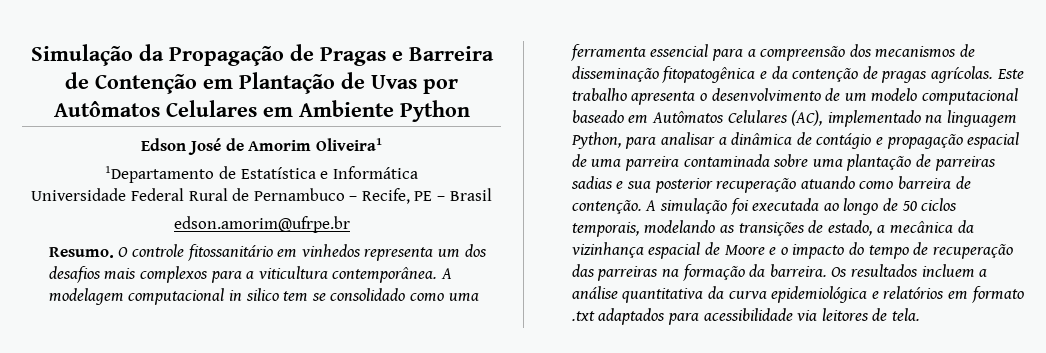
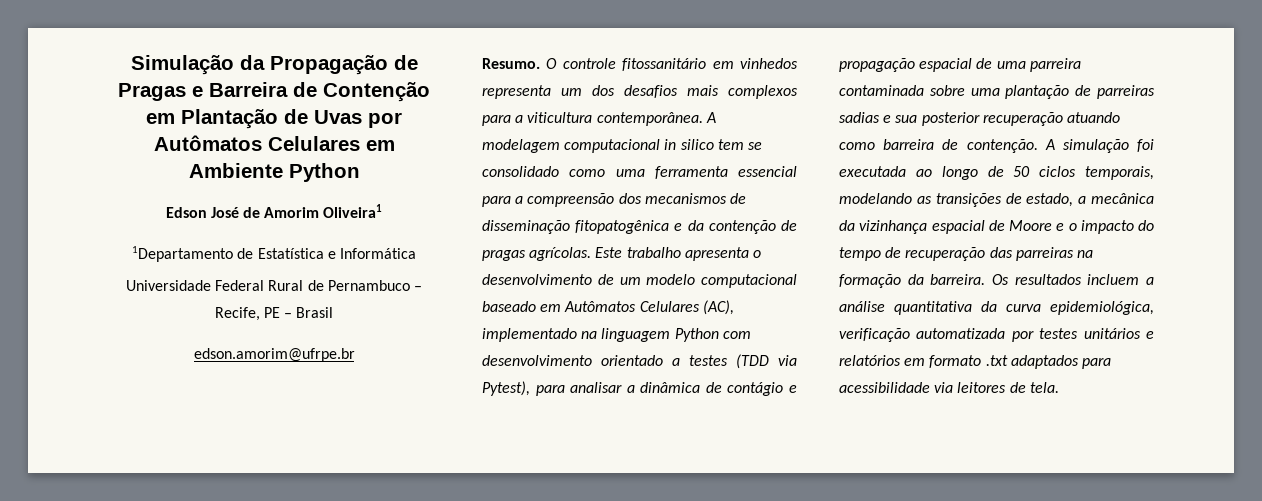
[570,132,622,149] Python, -> [674,328,751,342] [482,354,797,369] [482,381,531,396] Python com desenvolvimento orientado a testes (TDD via Pytest),
[771,286,868,303] epidemiológica -> [1050,301,1154,315] [839,328,1141,342] epidemiológica, verificação automatizada por testes unitários

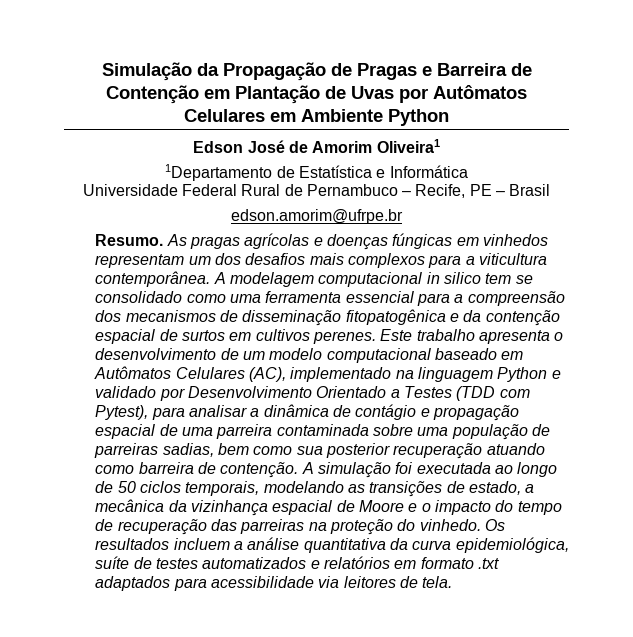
[546,58,707,71] O controle fitossanitário -> [166,233,453,250] As pragas agrícolas e doenças fúngicas
[482,85,552,99] representa -> [95,254,185,268] representam
[781,220,797,231] [482,247,592,261] de pragas agrícolas. -> [95,329,377,344] espacial de surtos em cultivos perenes.
[722,331,751,339] [482,354,797,369] com desenvolvimento orientado a testes (TDD via -> [551,370,561,379] [95,386,530,401] e validado por Desenvolvimento Orientado a Testes (TDD com
[1005,85,1070,99] plantação -> [451,424,528,440] população
[839,112,892,123] sadias e -> [162,443,293,457] sadias, bem como
[839,274,986,288] formação da barreira. -> [330,519,481,535] proteção do vinhedo.
[839,328,1141,342] verificação automatizada por testes unitários -> [95,556,307,569] suíte de testes automatizados

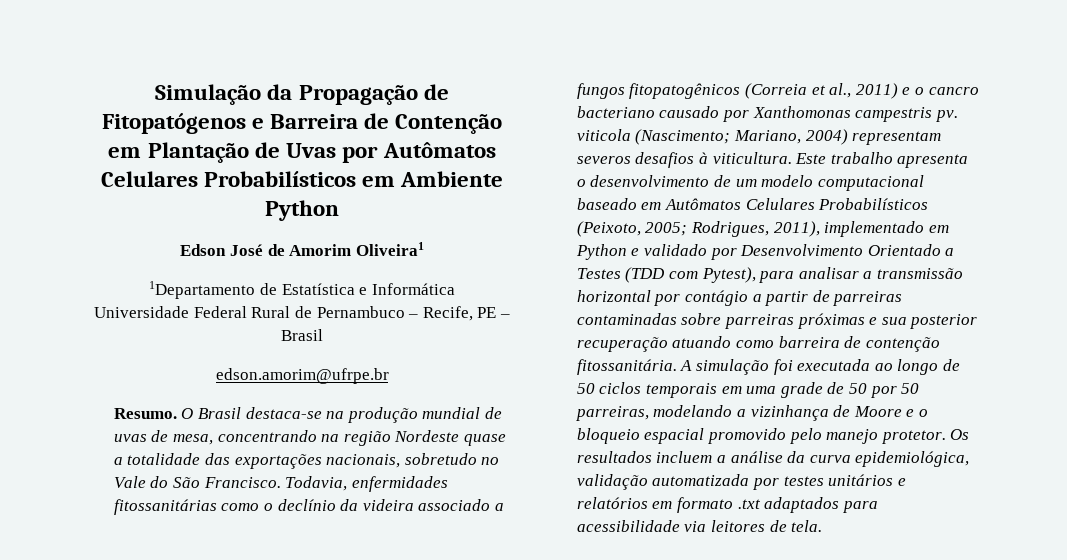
[356,63,417,80] Pragas -> [101,113,246,134] Fitopatógenos
(265, 115) none -> [203,171,356,187] Probabilísticos
[166,233,549,250] [95,253,548,268] [95,271,533,287] [95,291,565,306] [95,309,560,326] [95,329,377,344] As pragas agrícolas e doenças fúngicas em vinhedos representam um dos desafios mais complexos para a viticultura contemporânea. A modelagem computacional in silico tem se consolidado como uma ferramenta essencial para a compreensão dos mecanismos de disseminação fitopatogênica e da contenção espacial de surtos em cultivos perenes. -> [181,407,502,423] [113,430,506,446] [113,453,500,469] [113,476,448,492] [113,499,504,515] [576,83,979,99] [576,106,958,122] [576,129,942,145] [576,152,792,168] O Brasil destaca-se na produção mundial de uvas de mesa, concentrando na região Nordeste quase a totalidade das exportações nacionais, sobretudo no Vale do São Francisco. Todavia, enfermidades fitossanitárias como o declínio da videira associado a fungos fitopatogênicos (Correia et al., 2011) e o cancro bacteriano causado por Xanthomonas campestris pv. viticola (Nascimento; Mariano, 2004) representam severos desafios à viticultura.
[249,367,494,382] (AC), implementado na linguagem -> [818,198,929,210] [576,221,949,237] Probabilísticos (Peixoto, 2005; Rodrigues, 2011), implementado em
[263,404,520,421] [95,424,551,440] [94,443,293,458] dinâmica de contágio e propagação espacial de uma parreira contaminada sobre uma população de parreiras sadias, bem como -> [876,268,963,279] [576,290,903,306] [576,313,878,329] transmissão horizontal por contágio a partir de parreiras contaminadas sobre parreiras próximas e
[220,462,299,478] contenção. -> [865,337,940,352] [576,359,677,375] contenção fitossanitária.
[185,481,535,497] [95,499,562,516] [95,519,481,535] temporais, modelando as transições de estado, a mecânica da vizinhança espacial de Moore e o impacto do tempo de recuperação das parreiras na proteção do vinhedo. -> [646,382,920,398] [575,405,928,421] [576,428,946,444] temporais em uma grade de 50 por 50 parreiras, modelando a vizinhança de Moore e o bloqueio espacial promovido pelo manejo protetor.
[303,538,386,553] quantitativa -> (783, 457) none
[95,556,307,569] suíte de testes automatizados -> [576,474,894,490] validação automatizada por testes unitários

